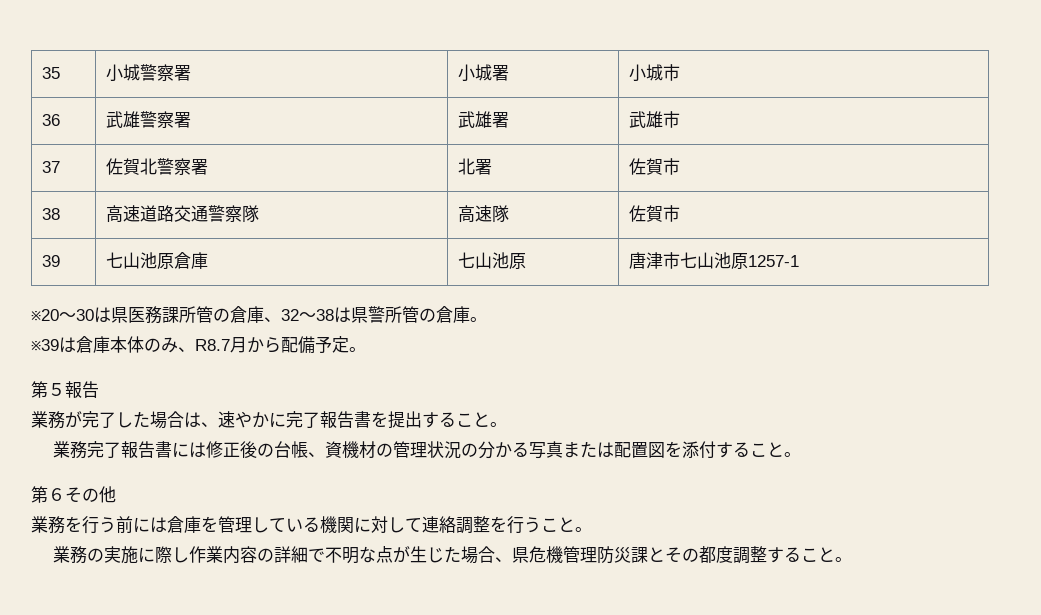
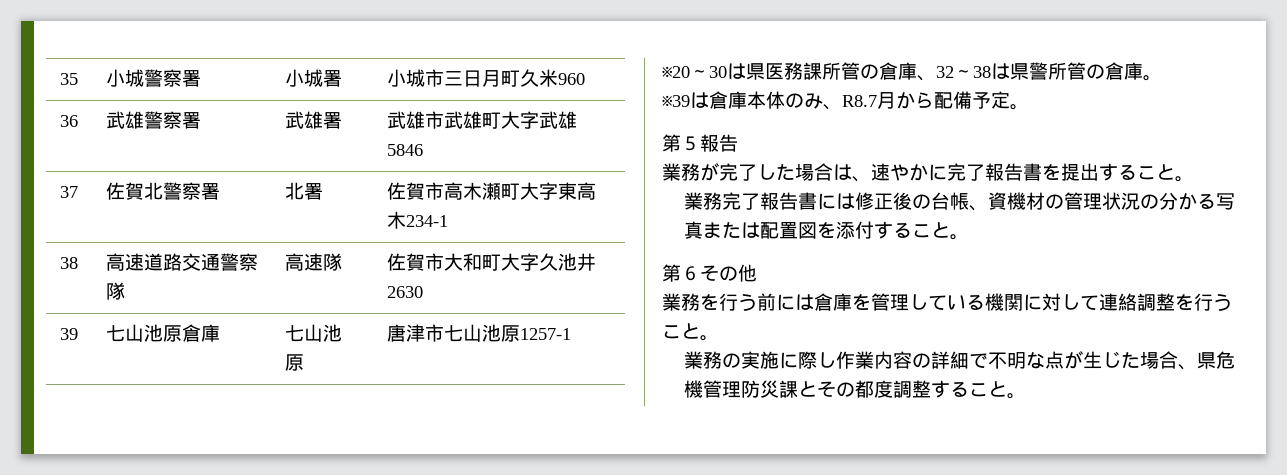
(681, 72) none -> [443,69,585,87] 三日月町久米960
(681, 119) none -> [443,111,577,129] [386,144,423,156] 武雄町大字武雄5846
(681, 166) none -> [443,182,596,200] [386,211,448,229] 高木瀬町大字東高木234-1
(681, 213) none -> [443,253,596,271] [386,286,423,298] 大和町大字久池井2630

